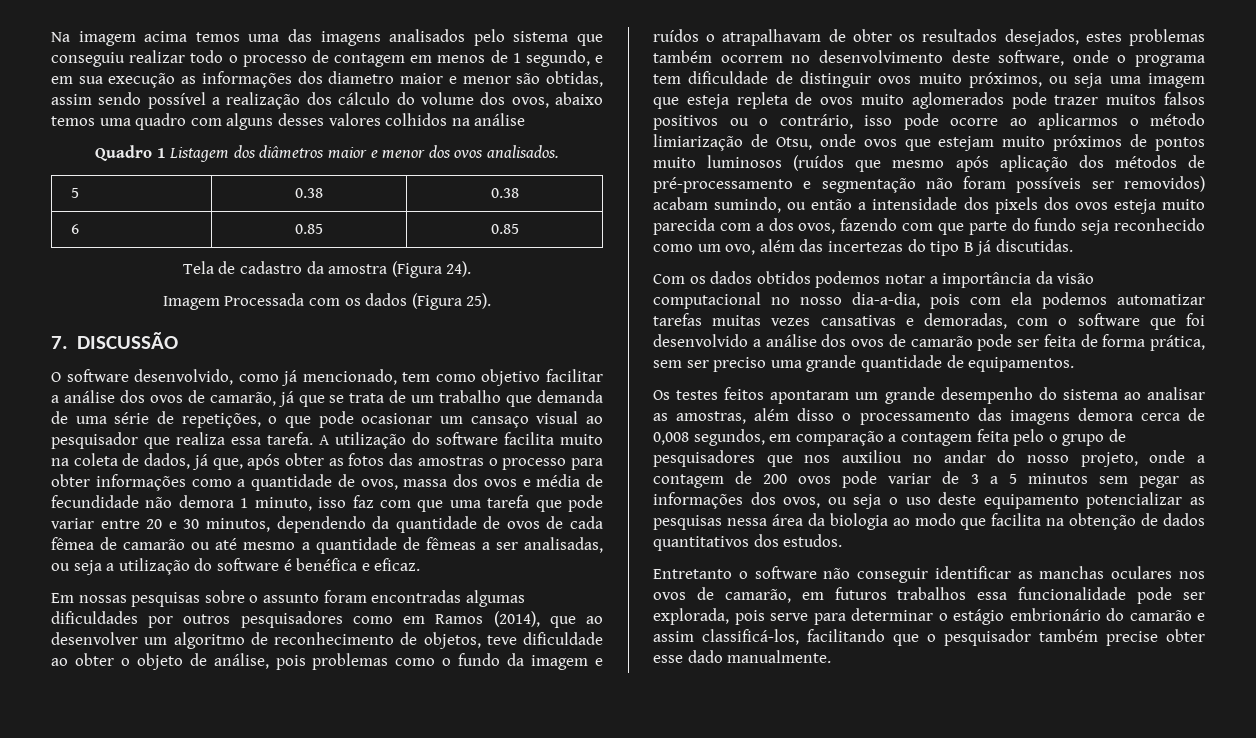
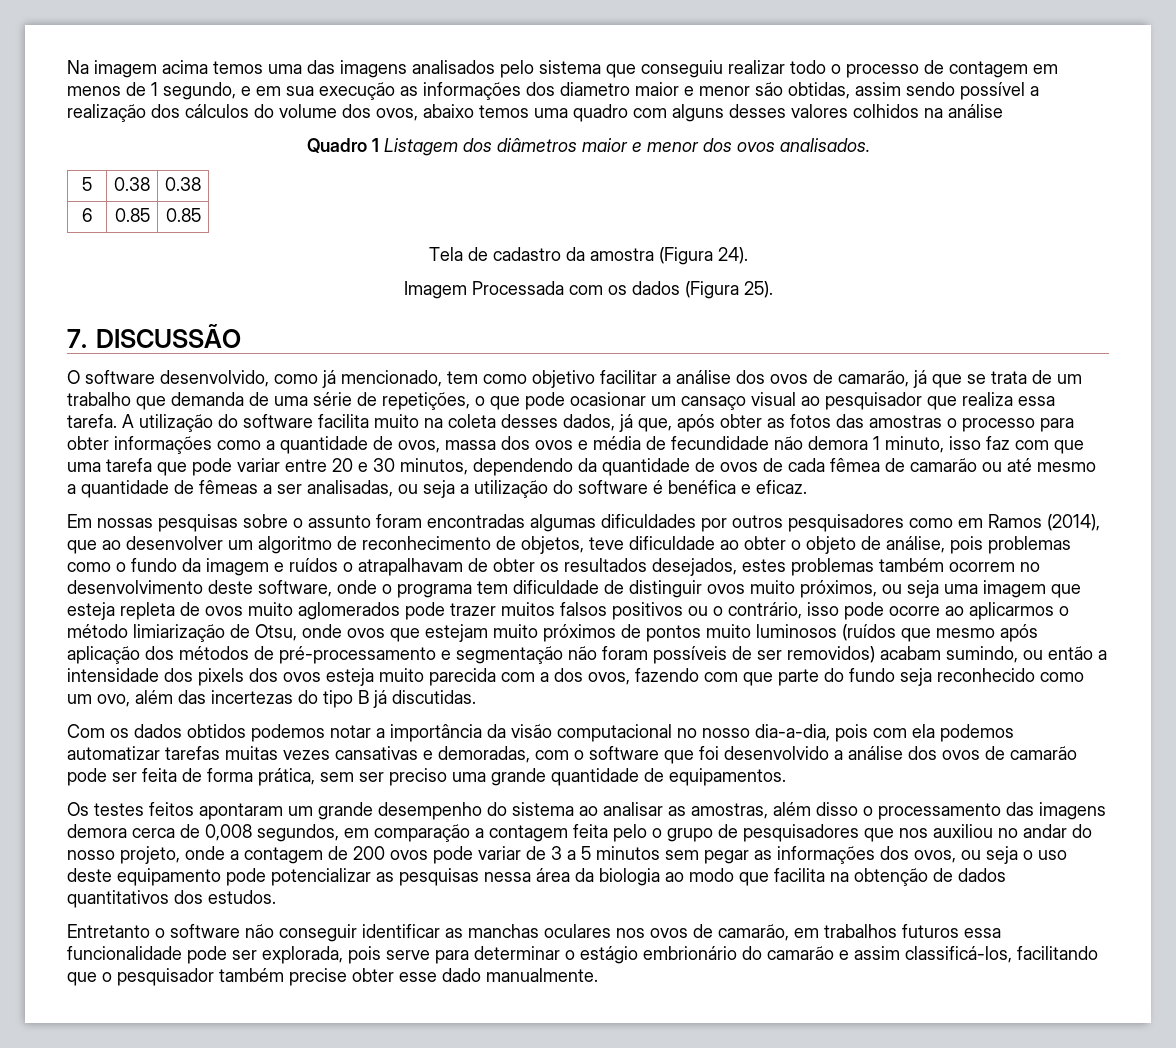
[338,92,391,105] cálculo -> [185,104,249,118] cálculos
[122,453,140,466] de -> [501,414,558,428] desses
(1082, 185) none -> [732,646,752,660] de
(1079, 501) none -> [226,868,266,886] pode
[834,587,967,600] futuros trabalhos -> [824,924,959,938] trabalhos futuros

